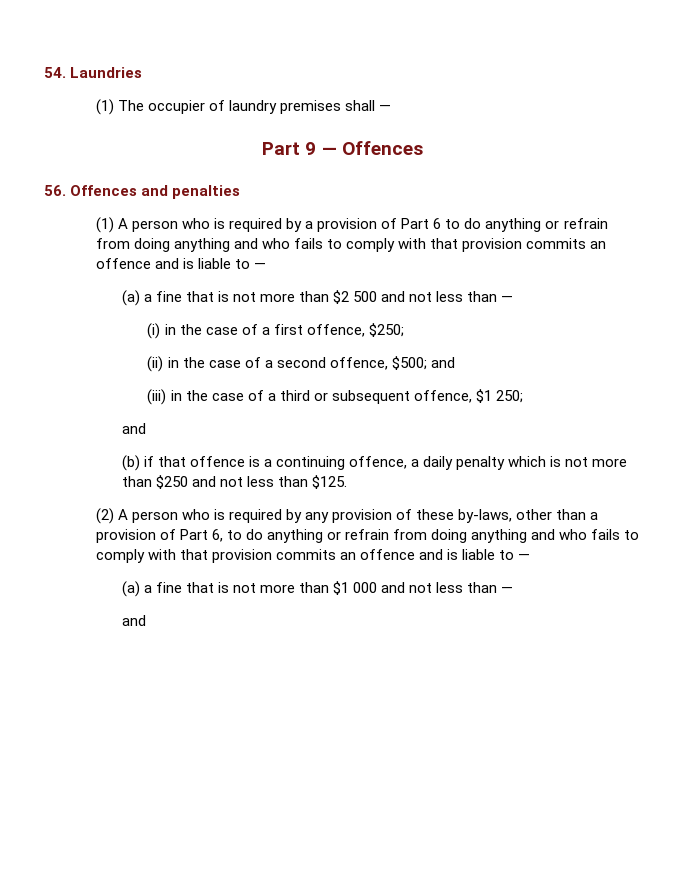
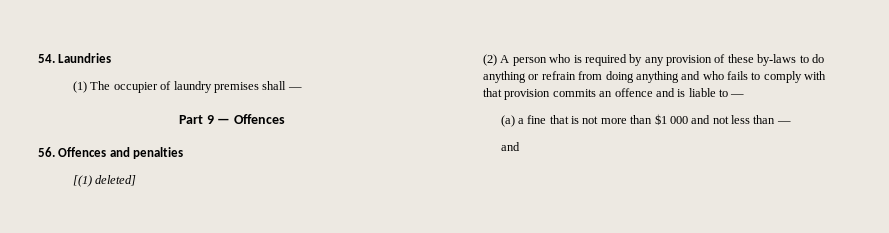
[95,217,608,233] [95,238,607,252] [95,258,266,269] [121,290,514,306] [147,323,404,339] [147,356,455,372] [147,389,524,405] [121,423,146,434] [121,455,628,471] [121,475,347,489] (1) A person who is required by a provision of Part 6 to do anything or refrain from doing anything and who fails to comply with that provision commits an offence and is liable to — // (a) a fine that is not more than $2 500 and not less than — // (i) in the case of a first offence, $250; // (ii) in the case of a second offence, $500; and // (iii) in the case of a third or subsequent offence, $1 250; // and // (b) if that offence is a continuing offence, a daily penalty which is not more than $250 and not less than $125. -> [73,175,137,187] [(1) deleted]
[458,509,599,523] [95,529,223,543] by-laws, other than a provision of Part 6, -> [757,54,797,66] by-laws

